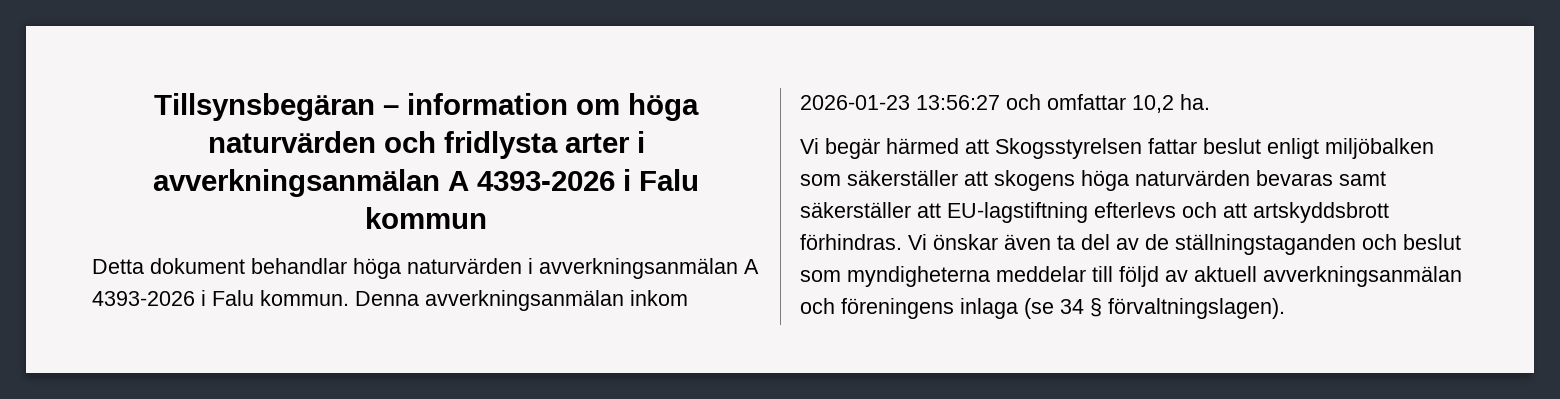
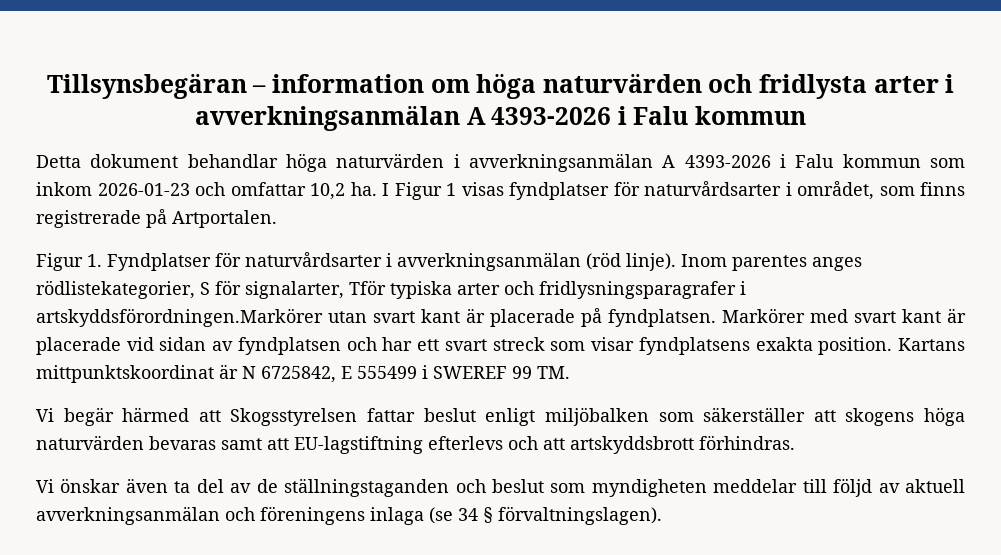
[260,290,624,311] kommun. Denna avverkningsanmälan -> [842,154,966,168] kommun som
[916,95,1000,110] 13:56:27 -> (190, 189) none
(1210, 102) none -> [382,181,965,200] [36,209,277,228] [36,252,862,271] [36,280,746,299] [36,308,966,327] [36,337,966,355] [36,364,570,383] I Figur 1 visas fyndplatser för naturvårdsarter i området, som finns registrerade på Artportalen. // Figur 1. Fyndplatser för naturvårdsarter i avverkningsanmälan (röd linje). Inom parentes anges rödlistekategorier, S för signalarter, Tför typiska arter och fridlysningsparagrafer i artskyddsförordningen.Markörer utan svart kant är placerade på fyndplatsen. Markörer med svart kant är placerade vid sidan av fyndplatsen och har ett svart streck som visar fyndplatsens exakta position. Kartans mittpunktskoordinat är N 6725842, E 555499 i SWEREF 99 TM.
[800,202,911,218] säkerställer -> (262, 444) none
(902, 242) none -> (795, 442) //
[847,266,990,287] myndigheterna -> [591,479,707,497] myndigheten

